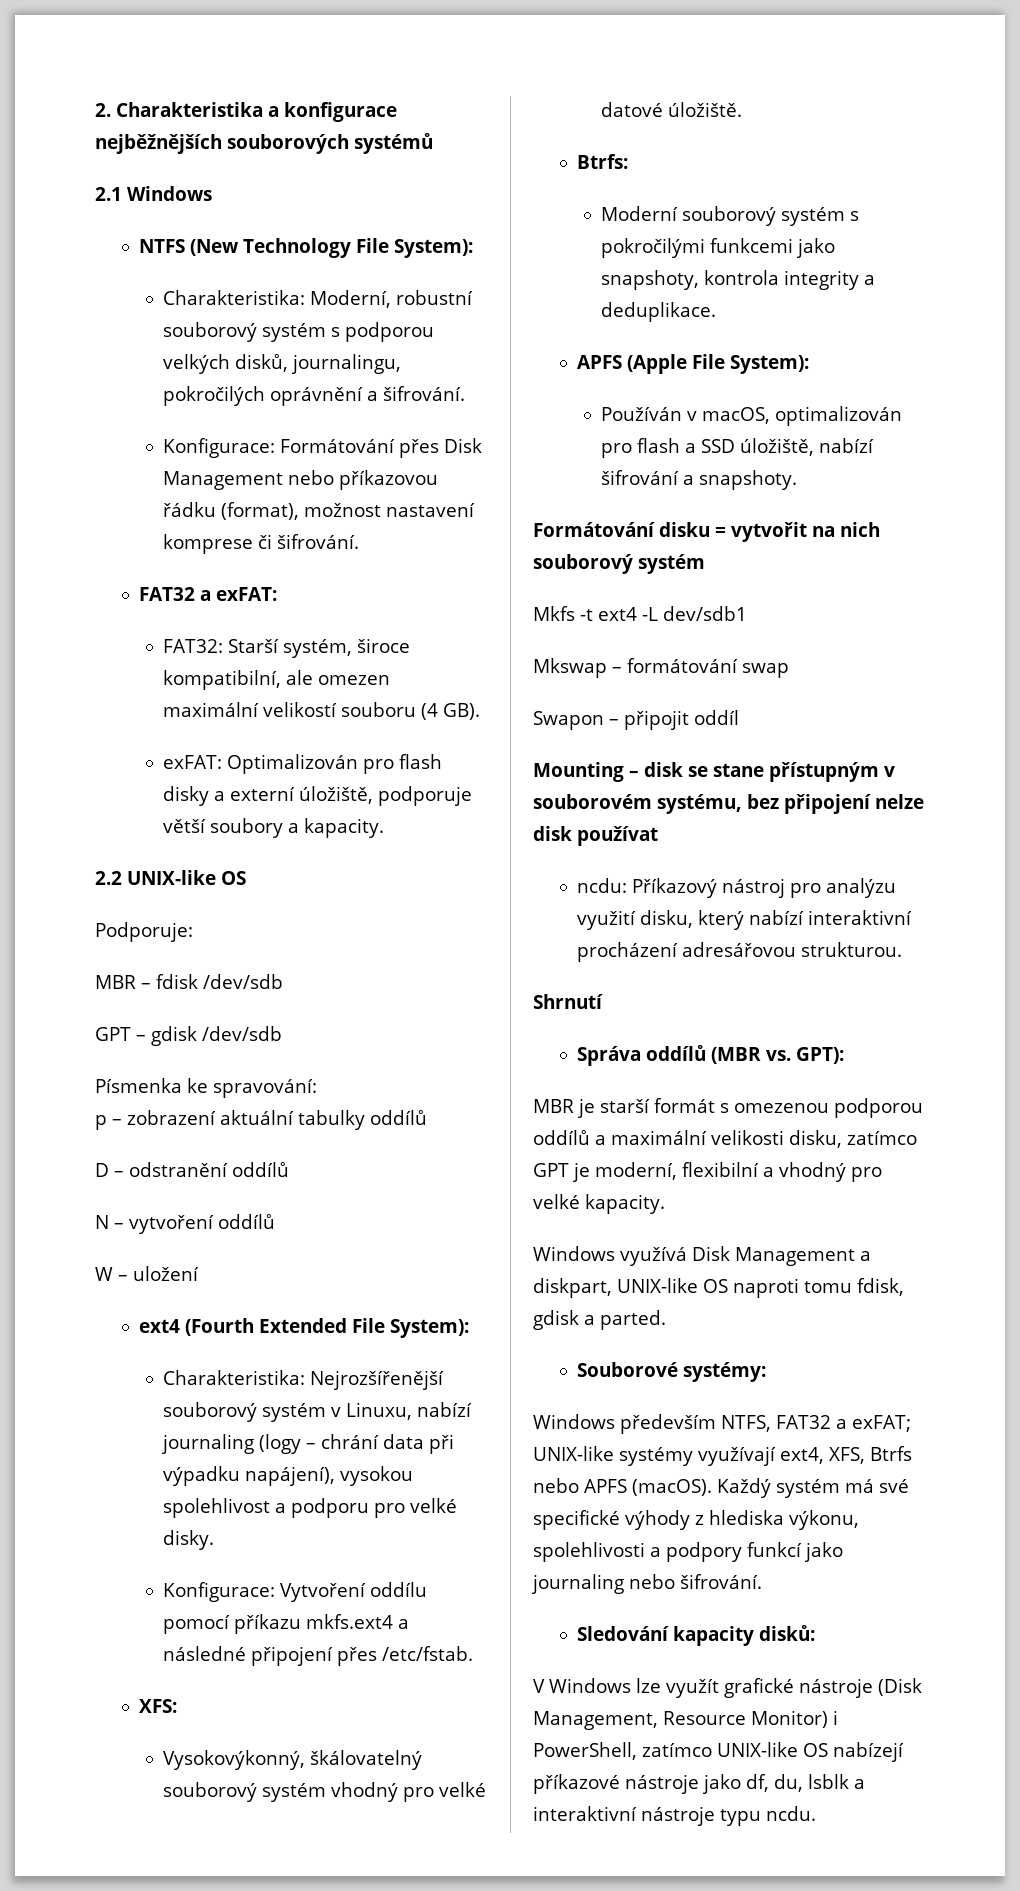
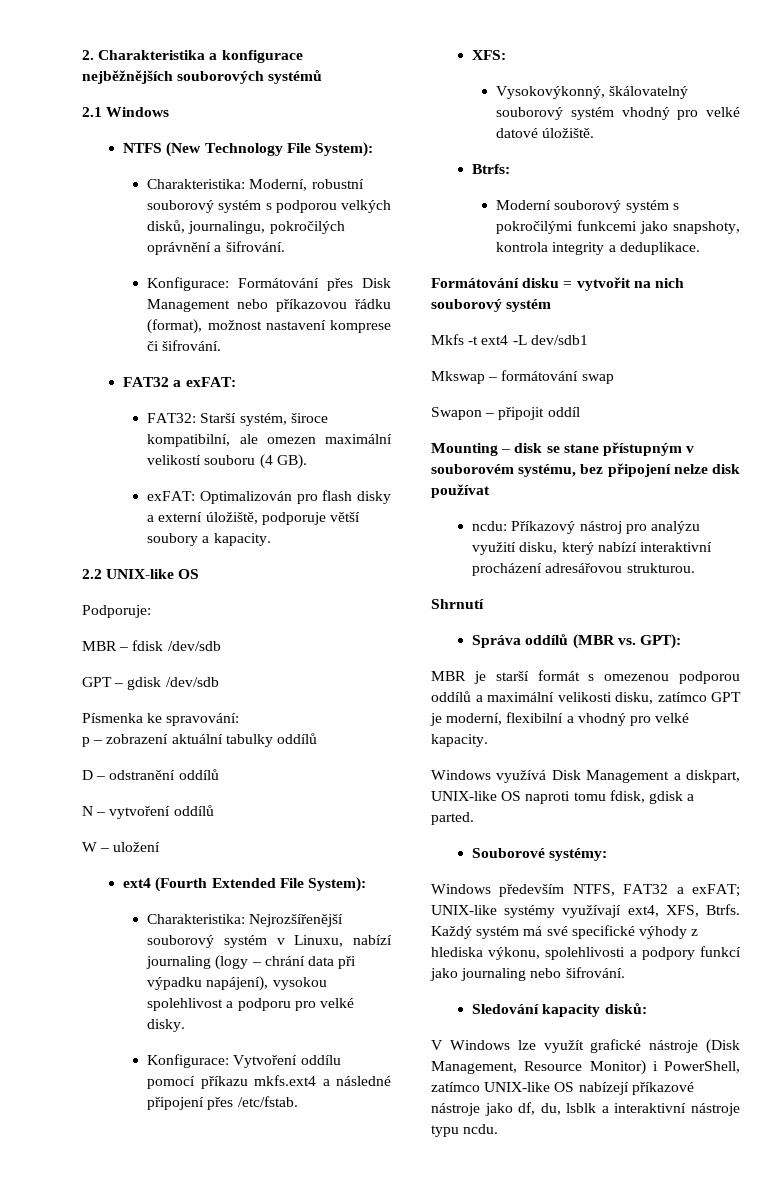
[577,354,810,374] [600,406,902,426] [600,438,874,458] [600,470,797,490] // APFS (Apple File System): // Používán v macOS, optimalizován pro flash a SSD úložiště, nabízí šifrování a snapshoty. -> (700, 248) none
[870,1446,912,1461] [533,1478,712,1496] Btrfs nebo APFS (macOS). -> [706,904,740,915] Btrfs.

